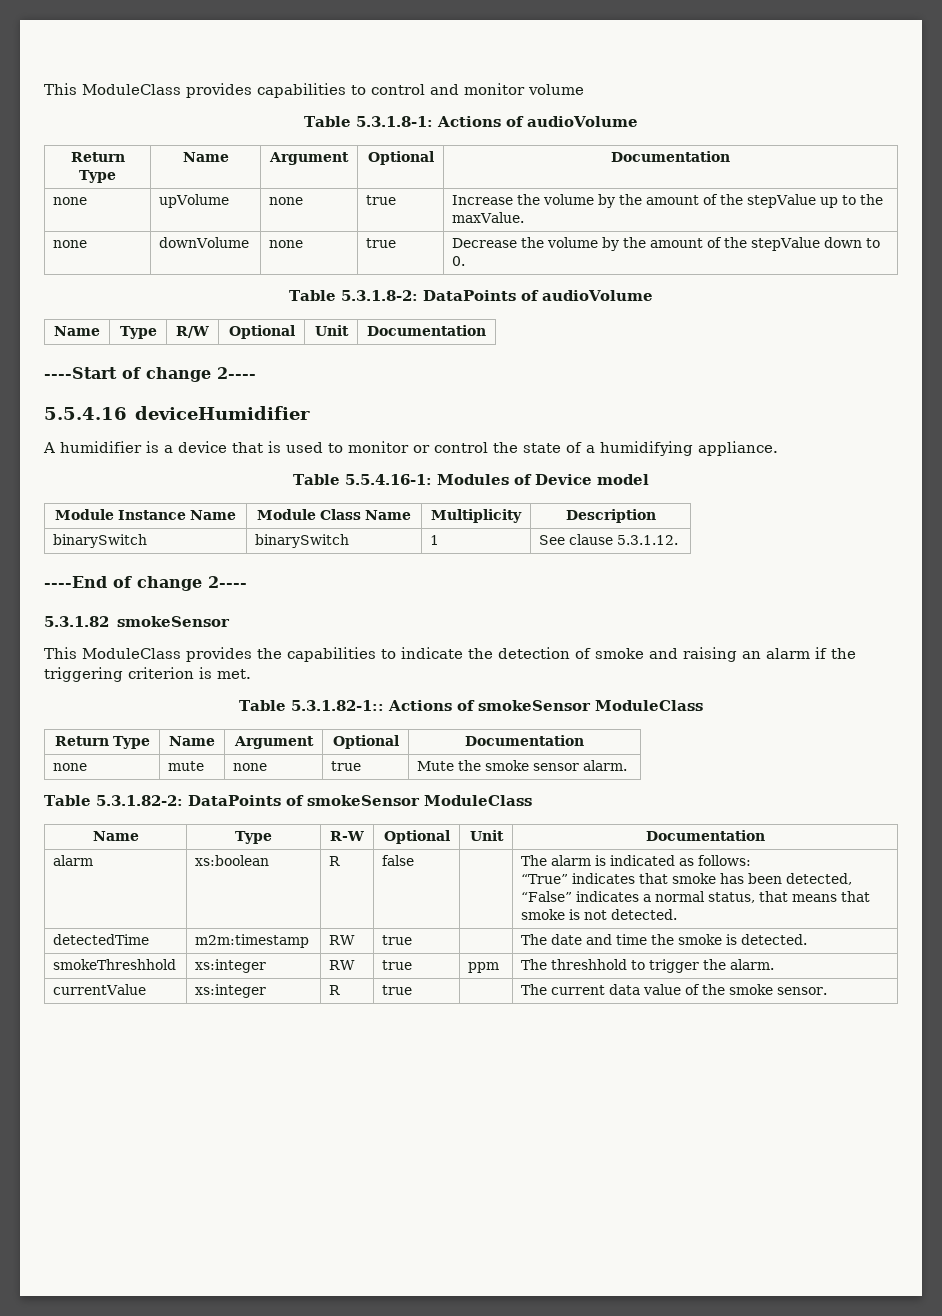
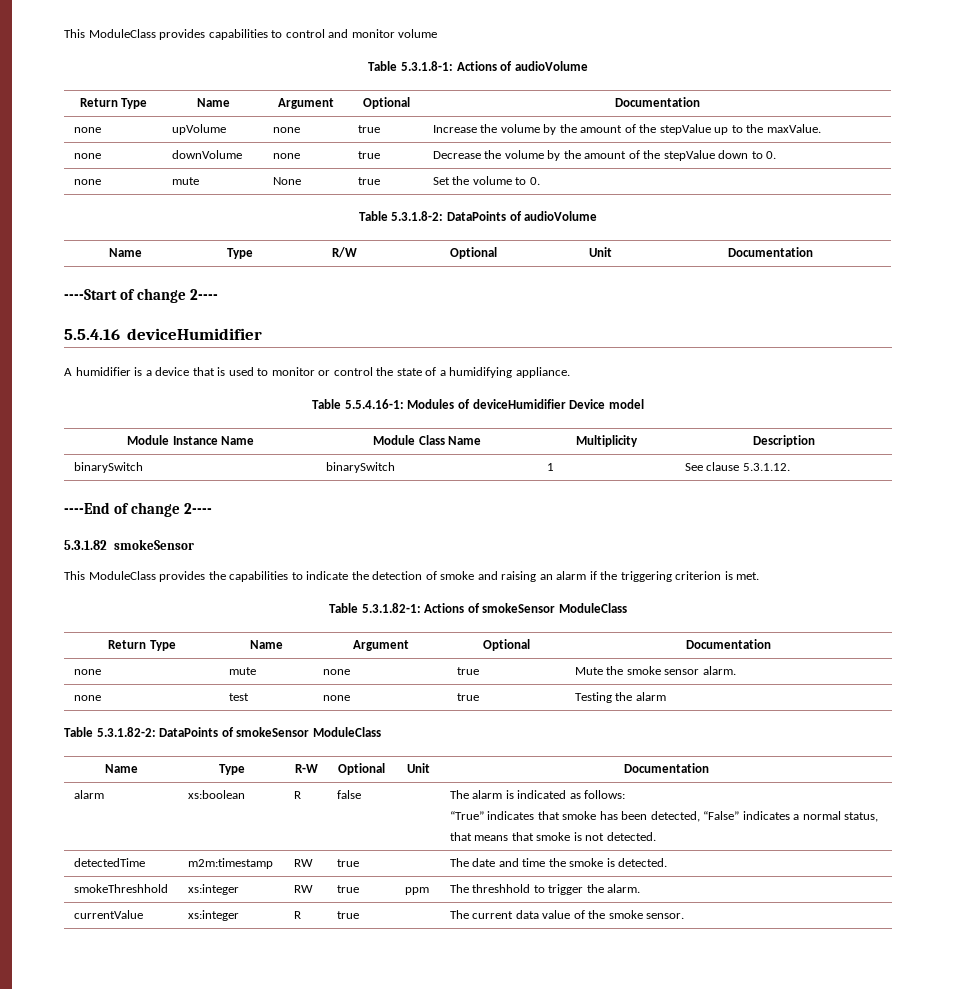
(466, 261) none -> [73,179,101,185] [171,177,199,185] [272,177,301,185] [357,177,380,185] [432,176,540,185] // none | mute | None | true | Set the volume to 0.
(532, 479) none -> [472,399,566,409] deviceHumidifier
[290,700,384,711] 5.3.1.82-1:: -> [361,603,421,613] 5.3.1.82-1:
(628, 765) none -> [73,695,101,701] [228,693,249,701] [322,695,350,701] [456,693,479,701] [574,692,666,703] // none | test | none | true | Testing the alarm

